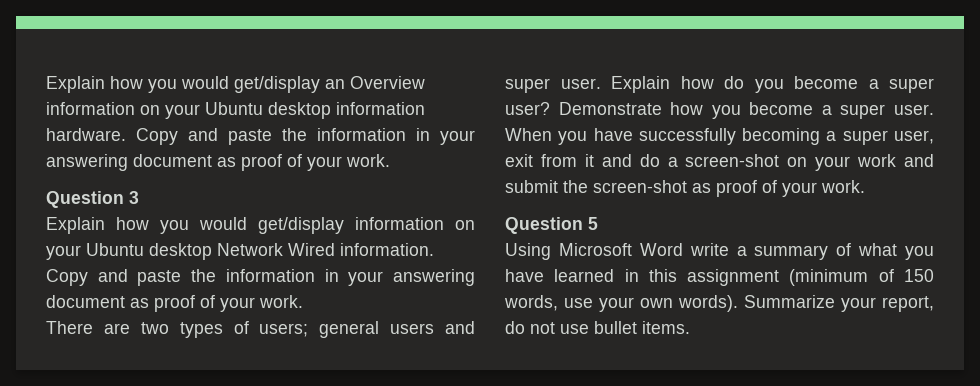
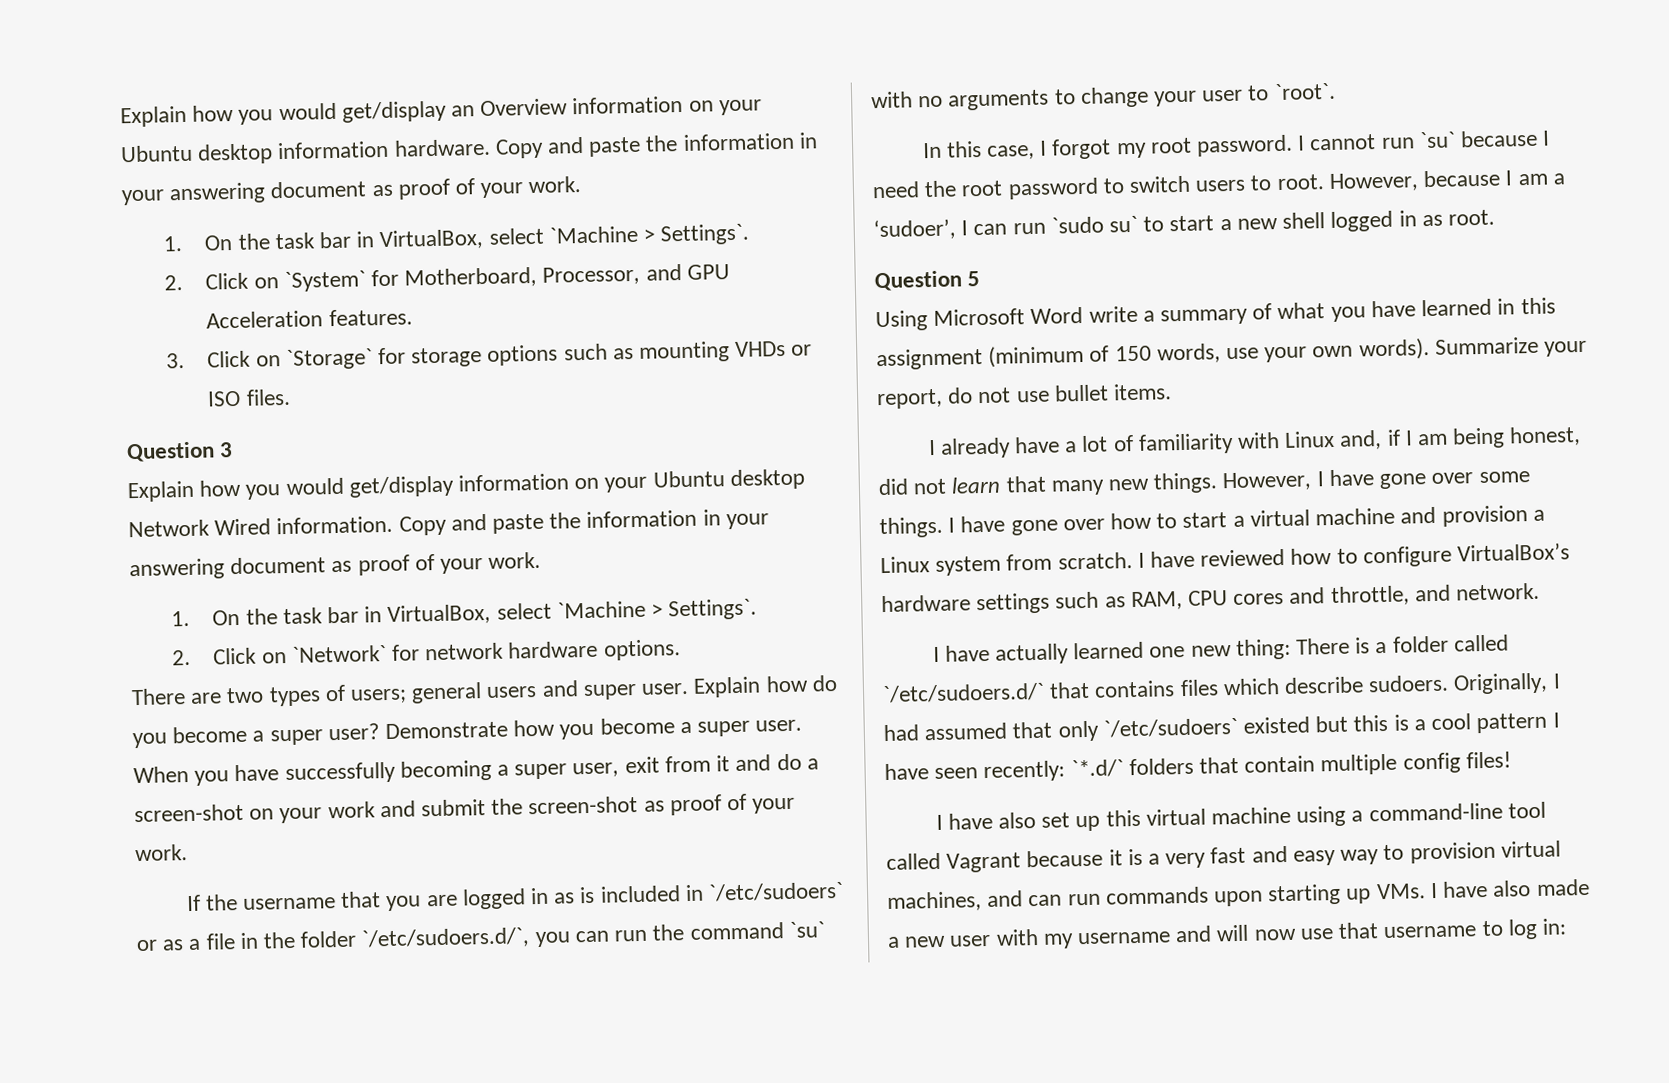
(390, 160) none -> [163,223,751,252] [164,264,730,293] [206,308,413,329] [166,340,813,370] [207,388,291,407] // 1. On the task bar in VirtualBox, select `Machine > Settings`. // 2. Click on `System` for Motherboard, Processor, and GPU Acceleration features. // 3. Click on `Storage` for storage options such as mounting VHDs or ISO files.
(303, 301) none -> [171,598,758,627] [172,639,681,666] // 1. On the task bar in VirtualBox, select `Machine > Settings`. // 2. Click on `Network` for network hardware options.
(865, 186) none -> [185,881,845,912] [136,921,825,952] [870,82,1336,111] [922,129,1551,160] [872,169,1565,200] [873,209,1495,241] // If the username that you are logged in as is included in `/etc/sudoers` or as a file in the folder `/etc/sudoers.d/`, you can run the command `su` with no arguments to change your user to `root`. // In this case, I forgot my root password. I cannot run `su` because I need the root password to switch users to root. However, because I am a ‘sudoer’, I can run `sudo su` to start a new shell logged in as root.
(690, 327) none -> [927,425,1582,459] [878,469,1530,496] [879,505,1545,539] [880,542,1571,576] [881,582,1541,615] [932,634,1509,665] [882,672,1561,704] [883,712,1560,742] [884,751,1511,783] [935,801,1546,832] [886,840,1561,873] [887,878,1590,913] [887,918,1567,949] // I already have a lot of familiarity with Linux and, if I am being honest, did not learn that many new things. However, I have gone over some things. I have gone over how to start a virtual machine and provision a Linux system from scratch. I have reviewed how to configure VirtualBox’s hardware settings such as RAM, CPU cores and throttle, and network. // I have actually learned one new thing: There is a folder called `/etc/sudoers.d/` that contains files which describe sudoers. Originally, I had assumed that only `/etc/sudoers` existed but this is a cool pattern I have seen recently: `*.d/` folders that contain multiple config files! // I have also set up this virtual machine using a command-line tool called Vagrant because it is a very fast and easy way to provision virtual machines, and can run commands upon starting up VMs. I have also made a new user with my username and will now use that username to log in:

